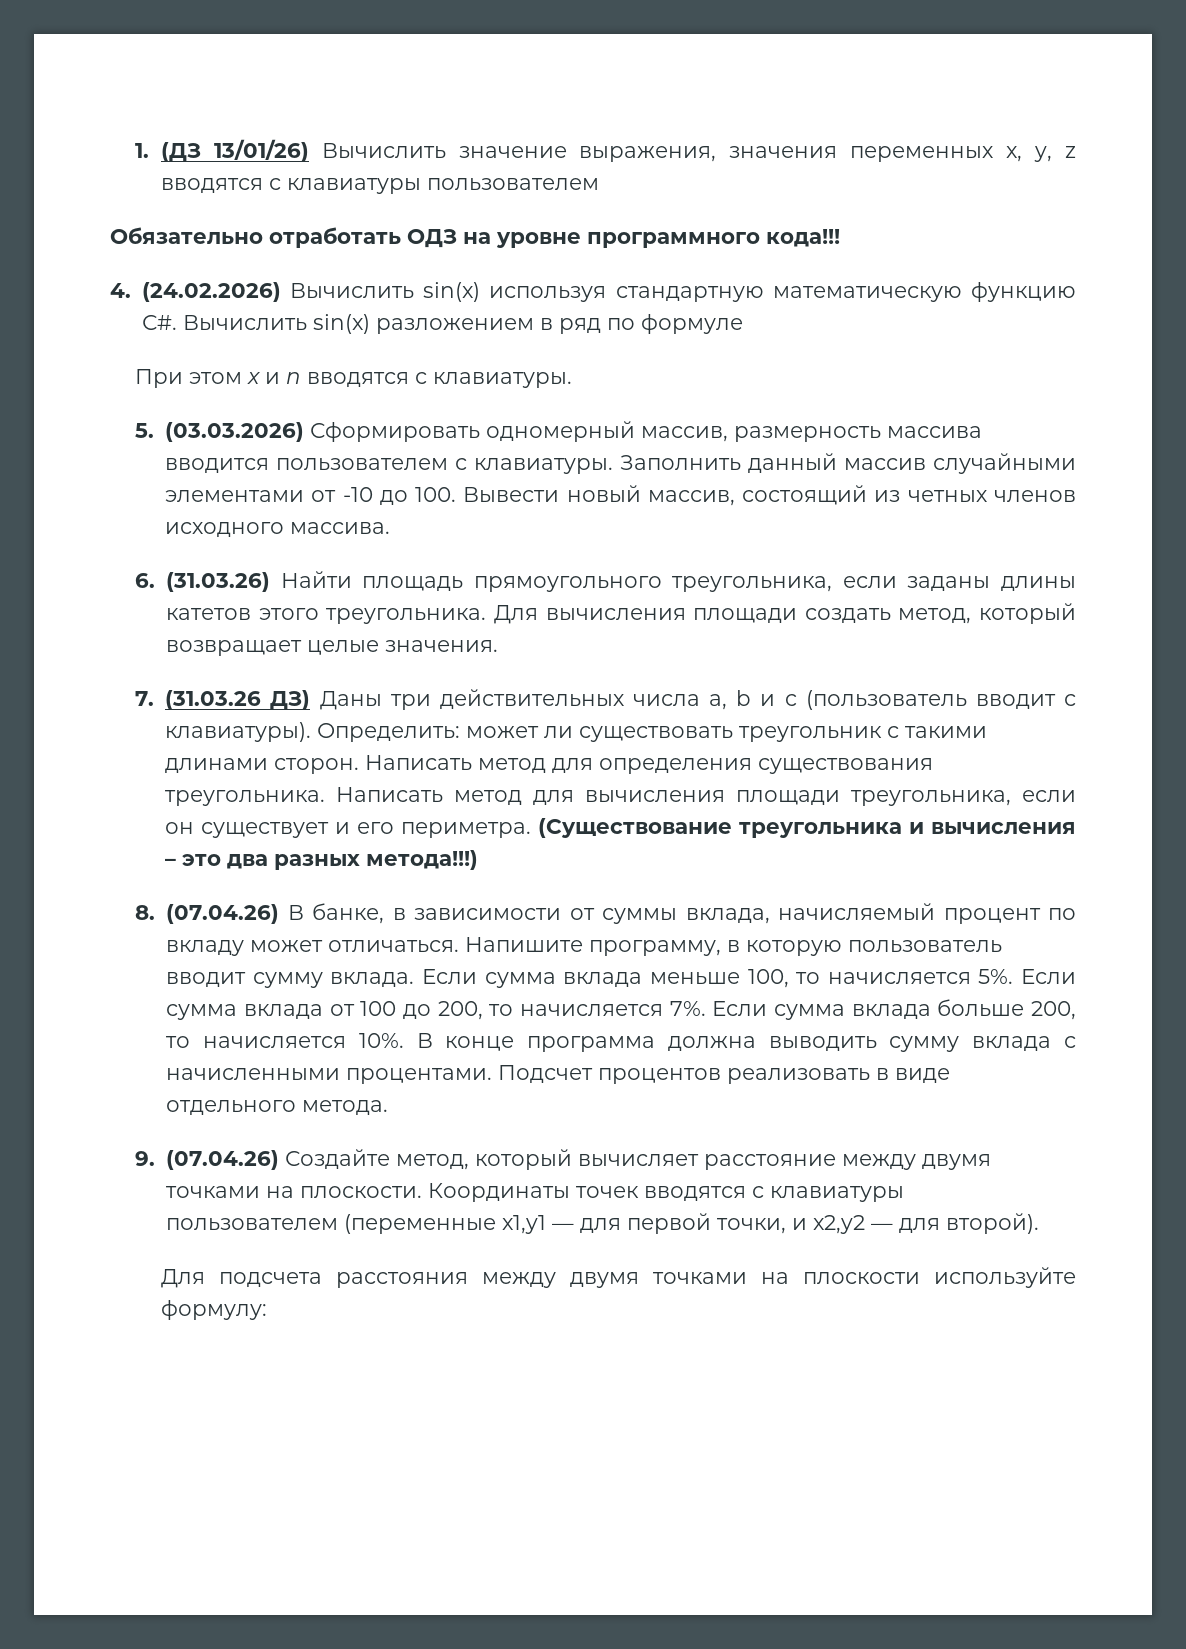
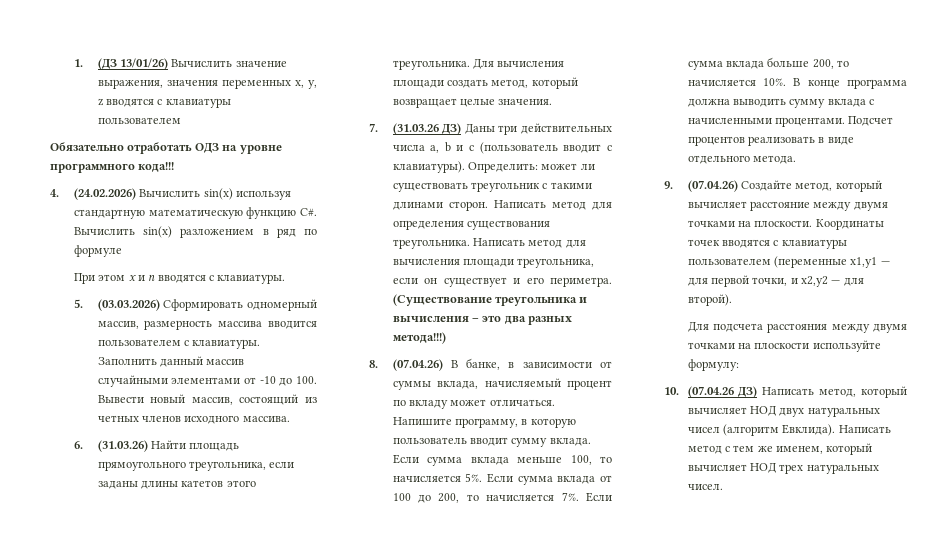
(267, 1310) none -> [663,386,907,398] [687,405,880,417] [687,424,891,436] [687,443,873,455] [687,462,879,474] [687,484,723,490] // 10. (07.04.26 ДЗ) Написать метод, который вычисляет НОД двух натуральных чисел (алгоритм Евклида). Написать метод с тем же именем, который вычисляет НОД трех натуральных чисел.

